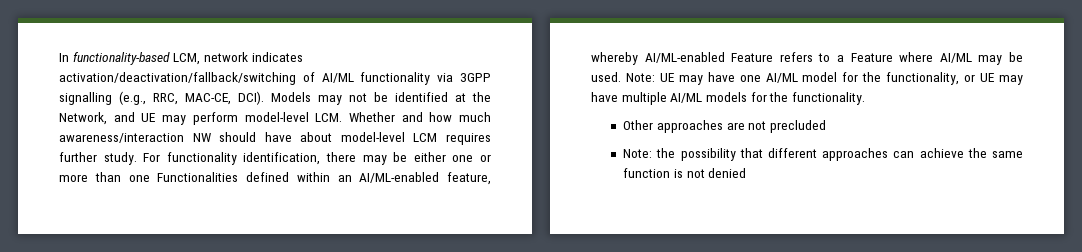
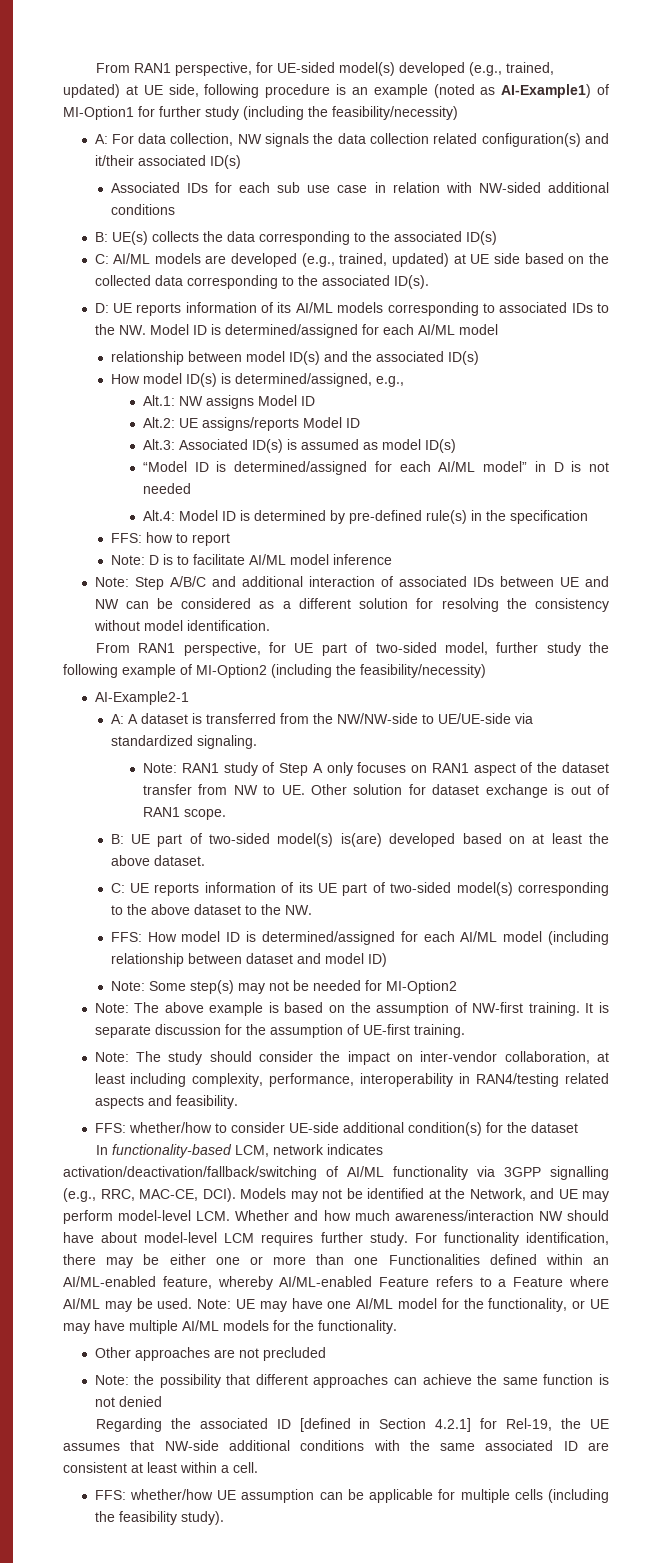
(59, 57) none -> [95,62,554,76] [63,84,609,98] [63,106,458,120] [94,133,609,147] [94,155,241,169] [110,182,609,193] [110,204,175,215] [94,231,497,245] [94,253,610,267] [94,275,429,289] [94,302,609,316] [94,324,498,338] [110,351,479,365] [110,373,404,387] [142,395,315,409] [142,417,360,431] [142,439,456,453] [142,461,609,475] [142,483,191,494] [142,510,588,524] [110,532,230,546] [110,554,392,565] [94,576,609,590] [94,598,609,612] [93,620,270,631] [95,642,609,656] [63,664,486,678] [94,691,189,705] [110,713,533,724] [110,735,257,749] [142,762,610,776] [142,784,609,798] [142,807,226,820] [110,833,609,847] [110,855,205,866] [110,882,609,896] [110,904,312,915] [110,931,609,945] [110,953,387,967] [110,980,457,994] [94,1002,609,1016] [94,1024,465,1038] [94,1051,609,1065] [94,1073,609,1087] [94,1095,238,1109] [94,1122,578,1136] From RAN1 perspective, for UE-sided model(s) developed (e.g., trained, updated) at UE side, following procedure is an example (noted as AI-Example1) of MI-Option1 for further study (including the feasibility/necessity) // A: For data collection, NW signals the data collection related configuration(s) and it/their associated ID(s) // Associated IDs for each sub use case in relation with NW-sided additional conditions // B: UE(s) collects the data corresponding to the associated ID(s) // C: AI/ML models are developed (e.g., trained, updated) at UE side based on the collected data corresponding to the associated ID(s). // D: UE reports information of its AI/ML models corresponding to associated IDs to the NW. Model ID is determined/assigned for each AI/ML model // relationship between model ID(s) and the associated ID(s) // How model ID(s) is determined/assigned, e.g., // Alt.1: NW assigns Model ID // Alt.2: UE assigns/reports Model ID // Alt.3: Associated ID(s) is assumed as model ID(s) // “Model ID is determined/assigned for each AI/ML model” in D is not needed // Alt.4: Model ID is determined by pre-defined rule(s) in the specification // FFS: how to report // Note: D is to facilitate AI/ML model inference // Note: Step A/B/C and additional interaction of associated IDs between UE and NW can be considered as a different solution for resolving the consistency without model identification. // From RAN1 perspective, for UE part of two-sided model, further study the following example of MI-Option2 (including the feasibility/necessity) // AI-Example2-1 // A: A dataset is transferred from the NW/NW-side to UE/UE-side via standardized signaling. // Note: RAN1 study of Step A only focuses on RAN1 aspect of the dataset transfer from NW to UE. Other solution for dataset exchange is out of RAN1 scope. // B: UE part of two-sided model(s) is(are) developed based on at least the above dataset. // C: UE reports information of its UE part of two-sided model(s) corresponding to the above dataset to the NW. // FFS: How model ID is determined/assigned for each AI/ML model (including relationship between dataset and model ID) // Note: Some step(s) may not be needed for MI-Option2 // Note: The above example is based on the assumption of NW-first training. It is separate discussion for the assumption of UE-first training. // Note: The study should consider the impact on inter-vendor collaboration, at least including complexity, performance, interoperability in RAN4/testing related aspects and feasibility. // FFS: whether/how to consider UE-side additional condition(s) for the dataset //
(747, 173) none -> [95,1418,609,1432] [63,1440,609,1451] [63,1462,258,1473] [94,1489,609,1503] [94,1511,224,1525] // Regarding the associated ID [defined in Section 4.2.1] for Rel-19, the UE assumes that NW-side additional conditions with the same associated ID are consistent at least within a cell. // FFS: whether/how UE assumption can be applicable for multiple cells (including the feasibility study).

